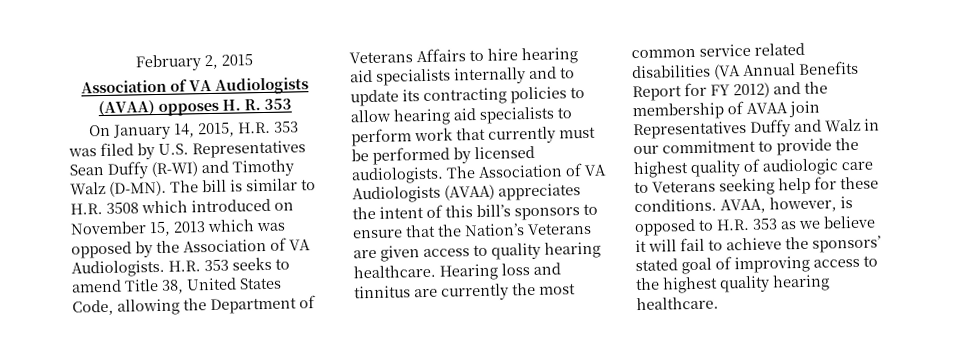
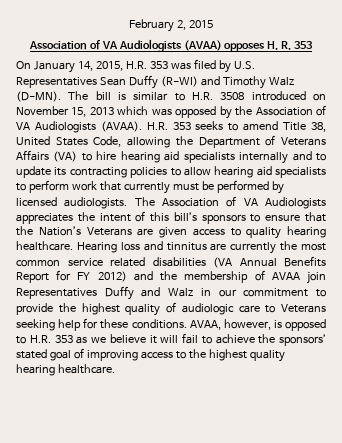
[141,200,188,214] which -> (245, 96) none
[71,259,165,278] Audiologists. -> [34,121,142,133] Audiologists (AVAA).
(466, 55) none -> [53,151,78,162] (VA)
[444,184,495,201] (AVAA) -> (327, 203) none

